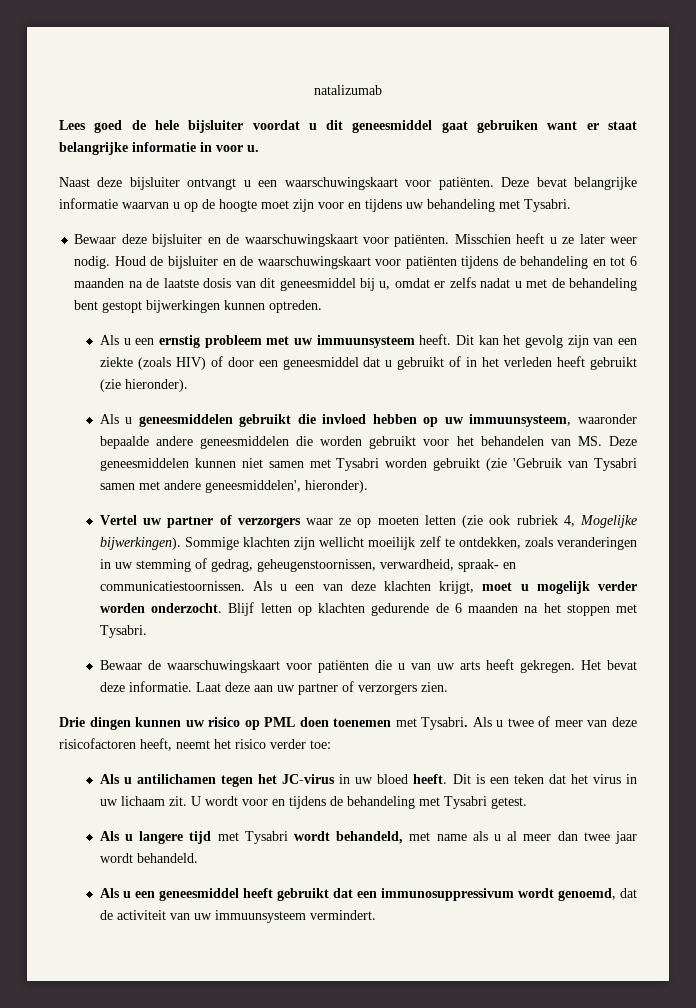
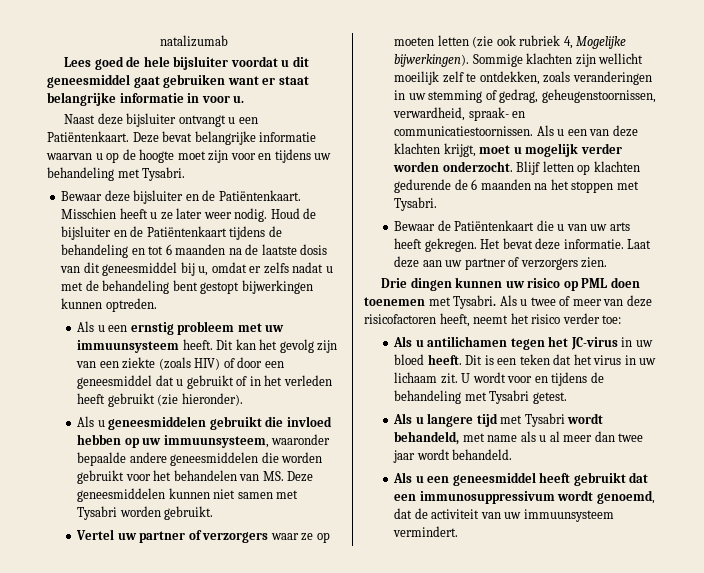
[284,177,494,190] waarschuwingskaart voor patiënten. -> [47,131,129,142] Patiëntenkaart.
[244,234,450,247] waarschuwingskaart voor patiënten. -> [218,190,301,201] Patiëntenkaart.
[257,256,457,269] waarschuwingskaart voor patiënten -> [146,226,227,237] Patiëntenkaart
[433,458,637,471] [99,480,368,493] gebruikt (zie 'Gebruik van Tysabri samen met andere geneesmiddelen', hieronder). -> [164,506,214,520] gebruikt.
[166,660,369,673] waarschuwingskaart voor patiënten -> [454,220,535,231] Patiëntenkaart

